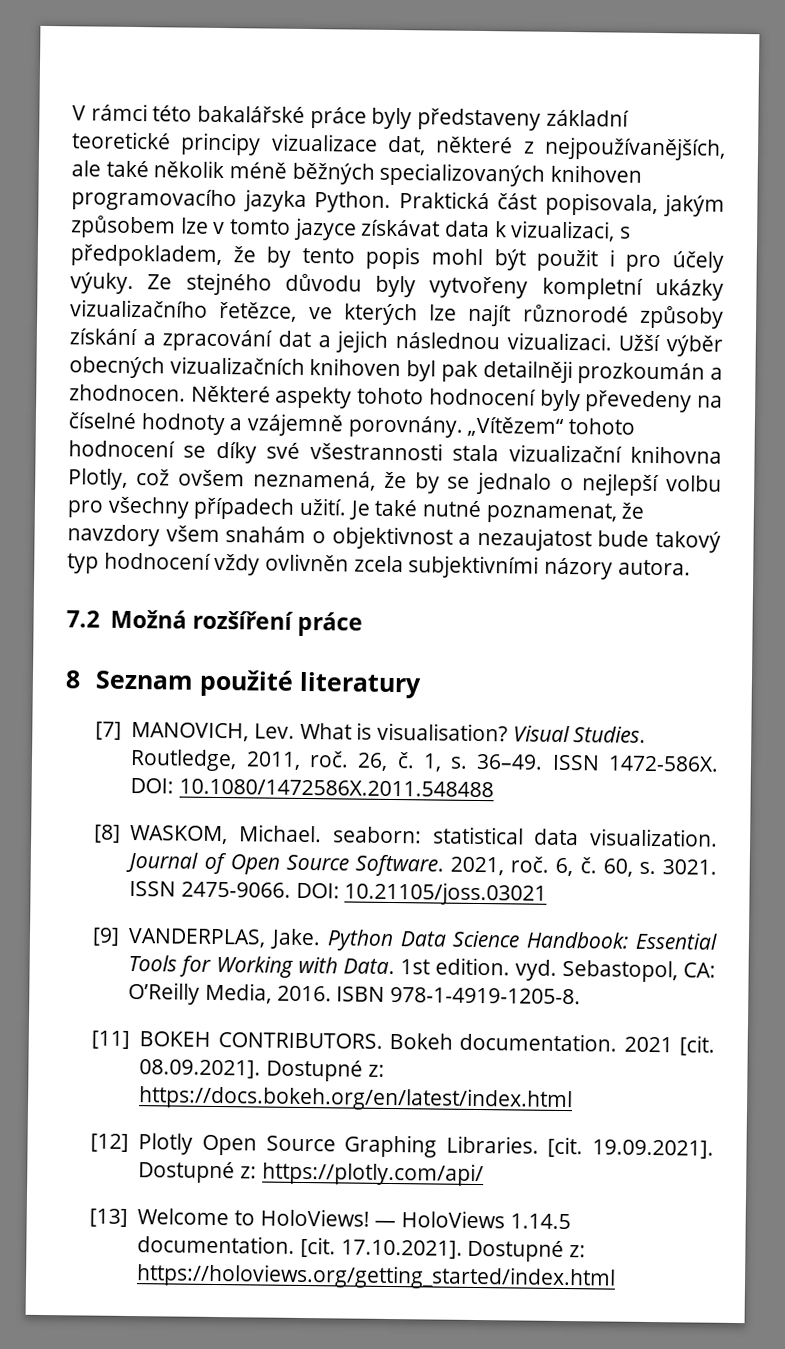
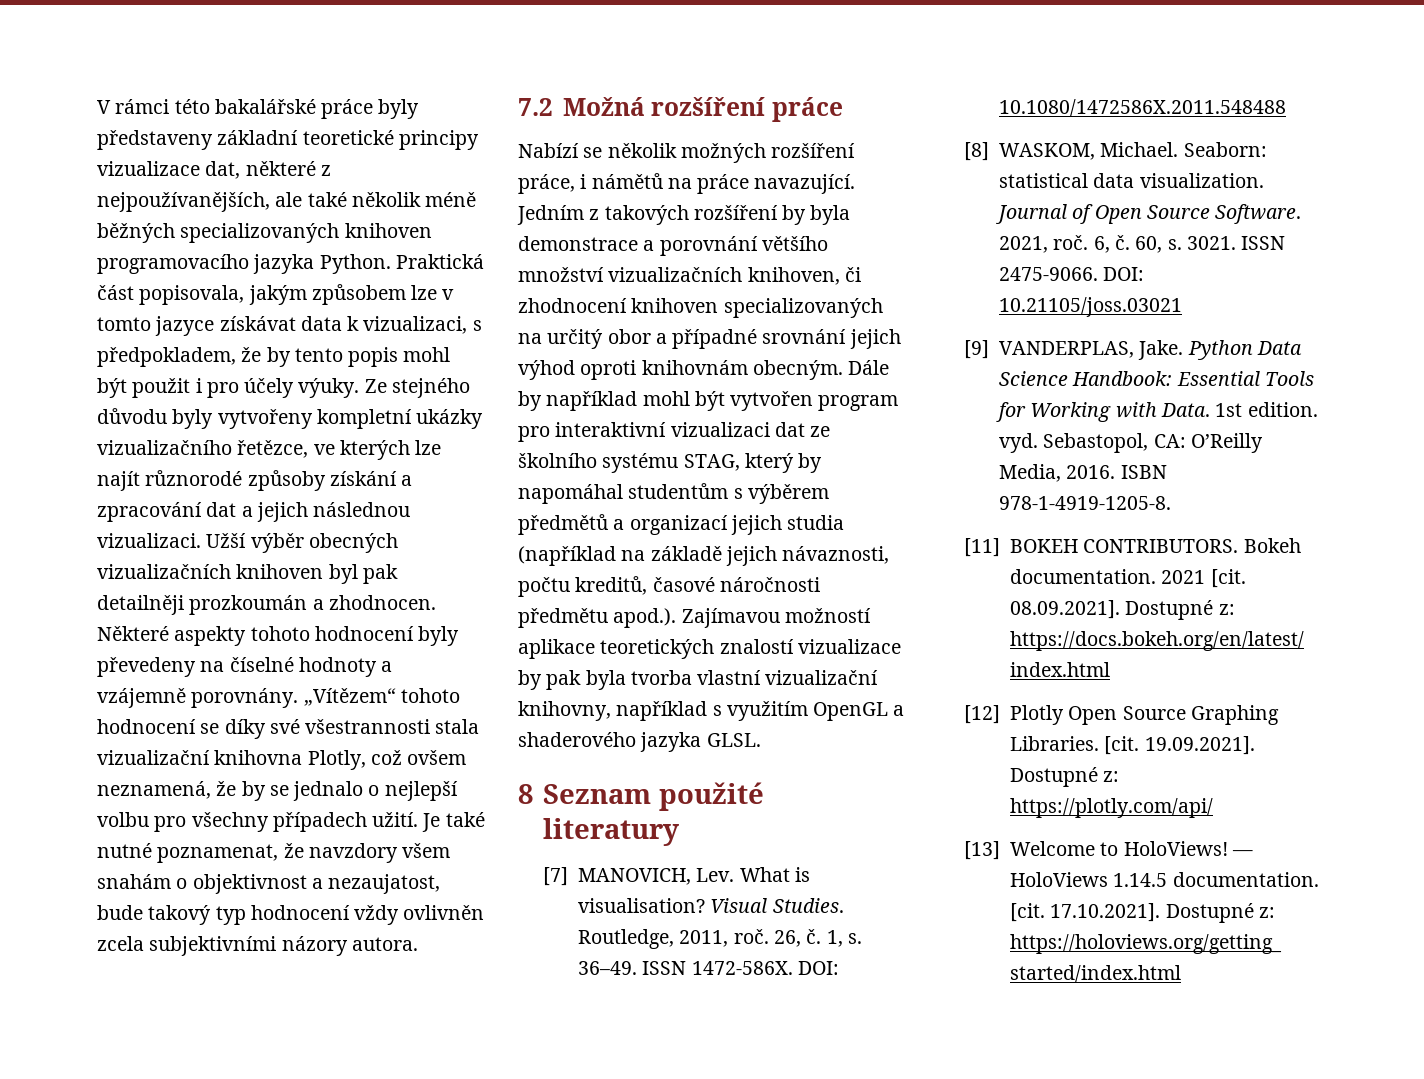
[476,527,592,552] nezaujatost -> [328,874,441,894] nezaujatost,
(363, 624) none -> [518,143,856,163] [518,173,856,194] [517,205,851,225] [518,236,828,256] [518,267,861,285] [518,298,883,318] [518,329,901,349] [518,360,890,380] [518,391,899,411] [518,422,831,442] [518,453,823,473] [518,483,829,504] [518,514,845,535] [518,546,890,566] [518,576,820,597] [518,608,871,628] [518,639,901,659] [518,670,879,690] [518,701,905,721] [518,732,761,752] // Nabízí se několik možných rozšíření práce, i námětů na práce navazující. Jedním z takových rozšíření by byla demonstrace a porovnání většího množství vizualizačních knihoven, či zhodnocení knihoven specializovaných na určitý obor a případné srovnání jejich výhod oproti knihovnám obecným. Dále by například mohl být vytvořen program pro interaktivní vizualizaci dat ze školního systému STAG, který by napomáhal studentům s výběrem předmětů a organizací jejich studia (například na základě jejich návaznosti, počtu kreditů, časové náročnosti předmětu apod.). Zajímavou možností aplikace teoretických znalostí vizualizace by pak byla tvorba vlastní vizualizační knihovny, například s využitím OpenGL a shaderového jazyka GLSL.
[332,826,422,844] seaborn: -> [1183,142,1267,157] Seaborn:

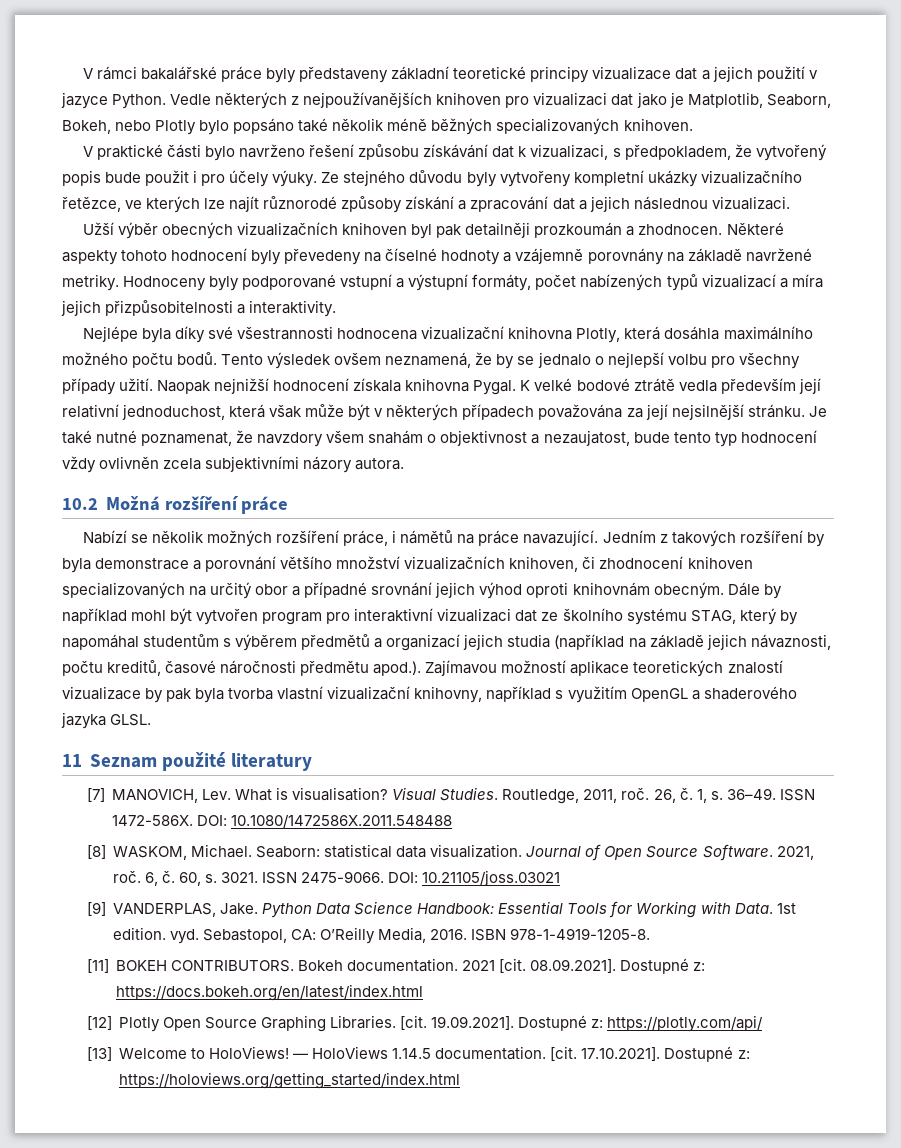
[174,99,210,114] této -> (138, 73) none
[205,161,331,179] [97,192,303,212] dat, některé z nejpoužívanějších, ale -> [675,66,818,82] [61,92,831,109] [62,118,295,135] dat a jejich použití v jazyce Python. Vedle některých z nejpoužívanějších knihoven pro vizualizaci dat jako je Matplotlib, Seaborn, Bokeh, nebo Plotly bylo popsáno
[344,223,432,238] [97,254,484,274] [97,284,455,305] [97,316,342,336] knihoven programovacího jazyka Python. Praktická část popisovala, jakým způsobem lze v tomto jazyce získávat data -> [623,118,693,131] [82,144,515,161] knihoven. // V praktické části bylo navrženo řešení způsobu získávání dat
[266,347,451,367] [97,378,127,398] by tento popis mohl být -> [755,144,827,161] [62,170,142,186] vytvořený popis bude
(201, 540) none -> (790, 203) //
[191,688,460,708] [97,719,220,734] porovnány. „Vítězem“ tohoto hodnocení se -> [587,248,812,265] [62,274,823,291] [61,300,337,317] [82,326,172,343] porovnány na základě navržené metriky. Hodnoceny byly podporované vstupní a výstupní formáty, počet nabízených typů vizualizací a míra jejich přizpůsobitelnosti a interaktivity. // Nejlépe byla
[435,719,480,734] stala -> [337,328,418,340] hodnocena
[370,750,402,765] což -> [624,326,813,340] [62,352,332,369] která dosáhla maximálního možného počtu bodů. Tento výsledek
[272,812,419,832] případech užití. -> [62,378,821,395] [62,404,805,421] případy užití. Naopak nejnižší hodnocení získala knihovna Pygal. K velké bodové ztrátě vedla především její relativní jednoduchost, která však může být v některých případech považována za její nejsilnější stránku.
[148,905,212,925] takový -> [673,432,711,443] tento
[518,98,553,116] 7.2 -> [62,498,98,510] 10.2
[518,784,533,804] 8 -> [62,754,82,767] 11

